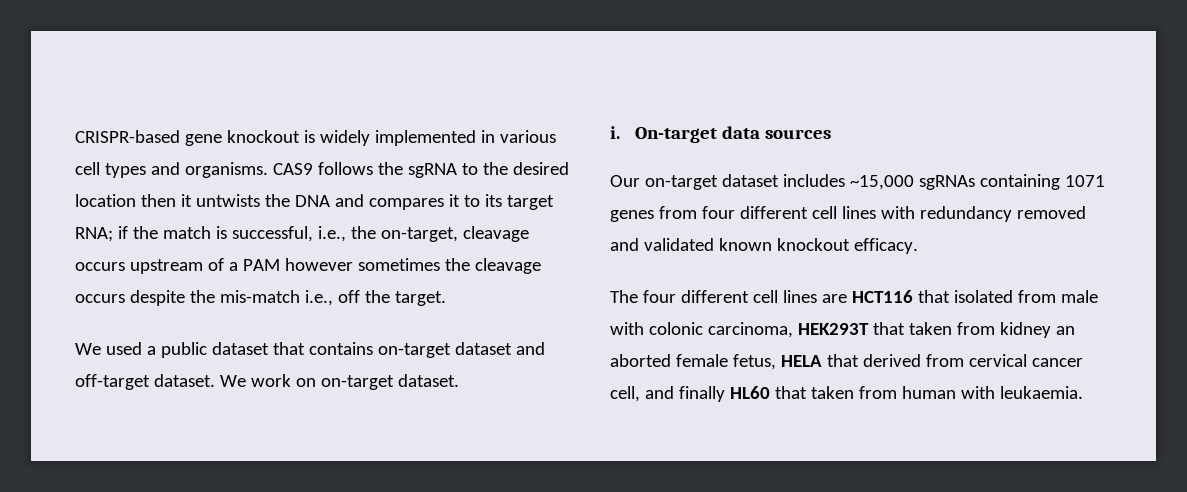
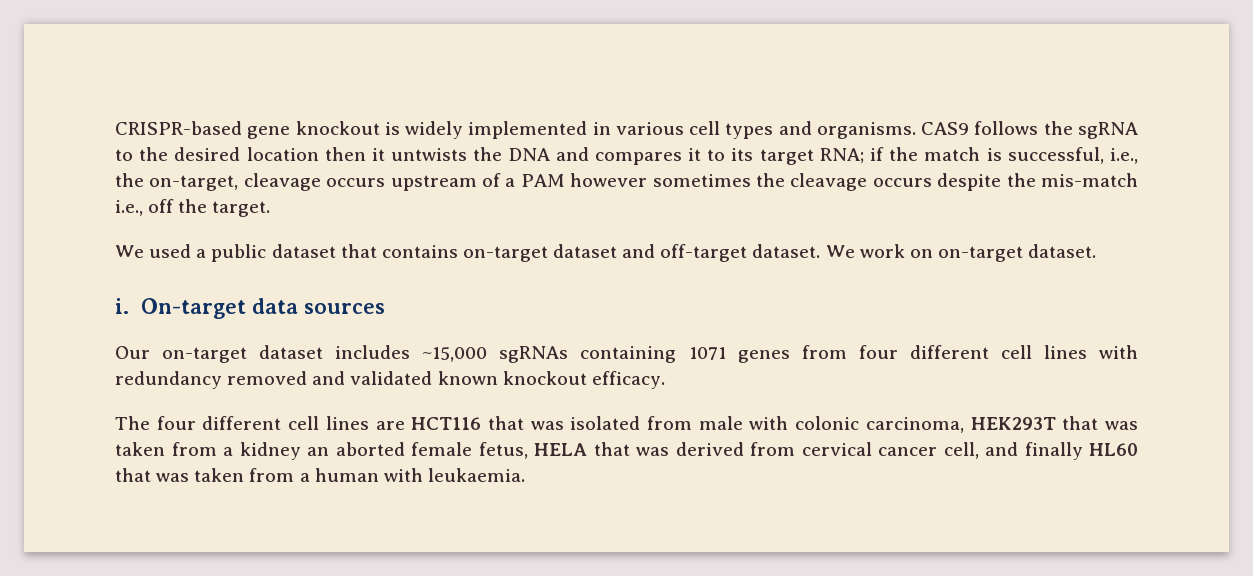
(950, 296) none -> [530,421,564,430] was
[908,322,995,335] taken from -> [1105,421,1139,430] [115,442,233,456] was taken from a
(859, 360) none -> [636,447,669,456] was
[810,386,897,399] taken from -> [156,468,310,482] was taken from a

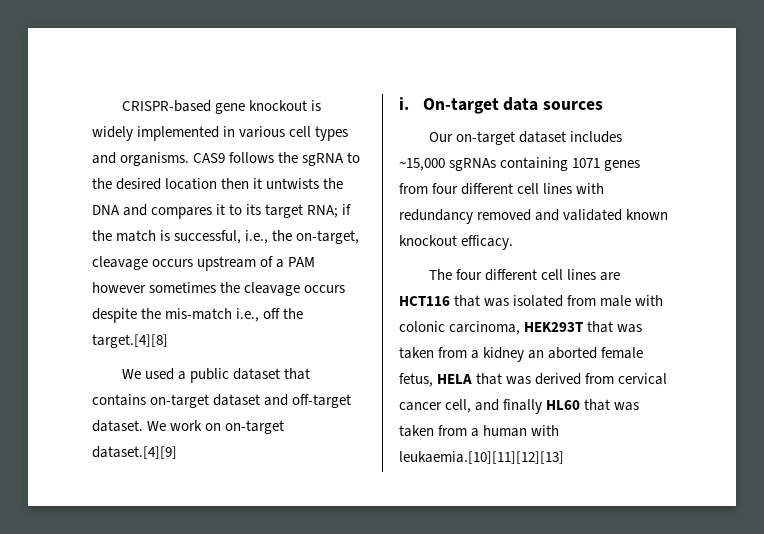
[212,201,271,217] target. -> [92,334,168,348] target.[4][8]
[1028,244,1097,258] dataset. -> [92,446,177,459] dataset.[4][9]
[427,468,525,482] leukaemia. -> [399,451,564,464] leukaemia.[10][11][12][13]

